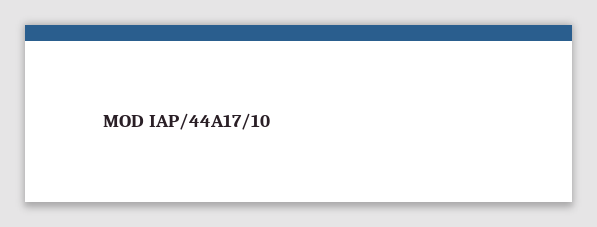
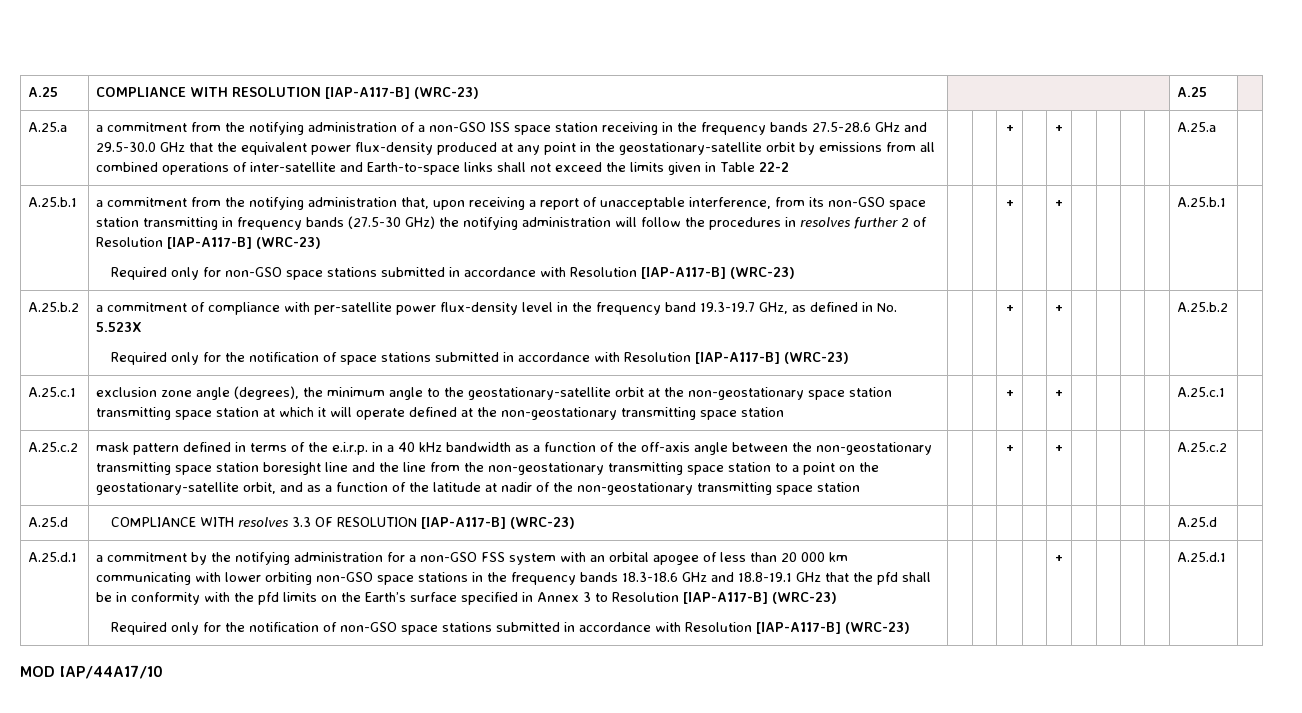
(103, 121) none -> [28,87,59,97] [96,87,480,99] [1177,87,1208,97] [28,122,68,132] [96,122,928,135] [96,142,936,155] [96,162,790,175] [1005,125,1014,132] [1055,125,1063,132] [1177,122,1217,132] [28,197,78,207] [96,197,927,210] [96,216,928,230] [96,237,322,249] [111,267,796,280] [1005,200,1014,207] [1055,200,1063,207] [1177,197,1227,207] [28,302,80,312] [96,302,898,315] [96,322,143,332] [111,352,850,365] [1005,305,1014,312] [1055,305,1063,312] [1177,302,1229,312] [28,387,77,397] [96,386,893,400] [96,407,785,420] [1005,390,1014,397] [1055,390,1063,397] [1177,387,1226,397] [28,442,79,452] [96,442,933,455] [96,462,880,475] [96,482,861,495] [1005,445,1014,452] [1055,445,1063,452] [1177,442,1228,452] [28,517,69,527] [111,517,576,529] [1177,517,1218,527] [28,552,78,562] [96,552,849,565] [96,572,932,585] [96,592,838,605] [111,622,911,635] [1055,555,1063,562] [1177,552,1227,562] A.25 | COMPLIANCE WITH RESOLUTION [IAP-A117-B] (WRC-23) | | A.25 | // A.25.a | a commitment from the notifying administration of a non-GSO ISS space station receiving in the frequency bands 27.5-28.6 GHz and 29.5-30.0 GHz that the equivalent power flux-density produced at any point in the geostationary-satellite orbit by emissions from all combined operations of inter-satellite and Earth-to-space links shall not exceed the limits given in Table 22-2 | | | + | | + | | | | | A.25.a | // A.25.b.1 | a commitment from the notifying administration that, upon receiving a report of unacceptable interference, from its non-GSO space station transmitting in frequency bands (27.5-30 GHz) the notifying administration will follow the procedures in resolves further 2 of Resolution [IAP-A117-B] (WRC-23) // Required only for non-GSO space stations submitted in accordance with Resolution [IAP-A117-B] (WRC-23) | | | + | | + | | | | | A.25.b.1 | // A.25.b.2 | a commitment of compliance with per-satellite power flux-density level in the frequency band 19.3-19.7 GHz, as defined in No. 5.523X // Required only for the notification of space stations submitted in accordance with Resolution [IAP-A117-B] (WRC-23) | | | + | | + | | | | | A.25.b.2 | // A.25.c.1 | exclusion zone angle (degrees), the minimum angle to the geostationary-satellite orbit at the non-geostationary space station transmitting space station at which it will operate defined at the non-geostationary transmitting space station | | | + | | + | | | | | A.25.c.1 | // A.25.c.2 | mask pattern defined in terms of the e.i.r.p. in a 40 kHz bandwidth as a function of the off-axis angle between the non-geostationary transmitting space station boresight line and the line from the non-geostationary transmitting space station to a point on the geostationary-satellite orbit, and as a function of the latitude at nadir of the non-geostationary transmitting space station | | | + | | + | | | | | A.25.c.2 | // A.25.d | COMPLIANCE WITH resolves 3.3 OF RESOLUTION [IAP-A117-B] (WRC-23) | | | | | | | | | | A.25.d | // A.25.d.1 | a commitment by the notifying administration for a non-GSO FSS system with an orbital apogee of less than 20 000 km communicating with lower orbiting non-GSO space stations in the frequency bands 18.3-18.6 GHz and 18.8-19.1 GHz that the pfd shall be in conformity with the pfd limits on the Earth’s surface specified in Annex 3 to Resolution [IAP-A117-B] (WRC-23) // Required only for the notification of non-GSO space stations submitted in accordance with Resolution [IAP-A117-B] (WRC-23) | | | | | + | | | | | A.25.d.1 | //

